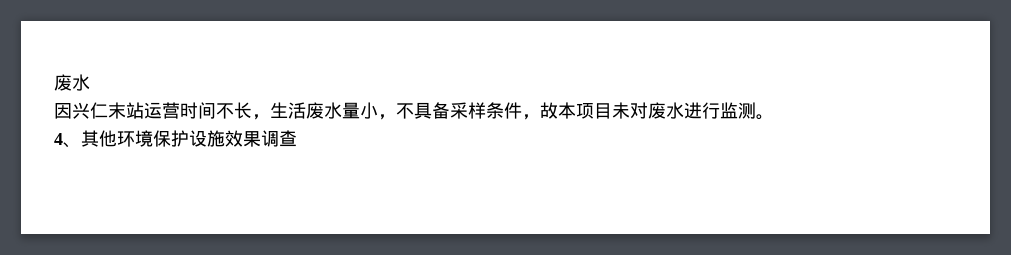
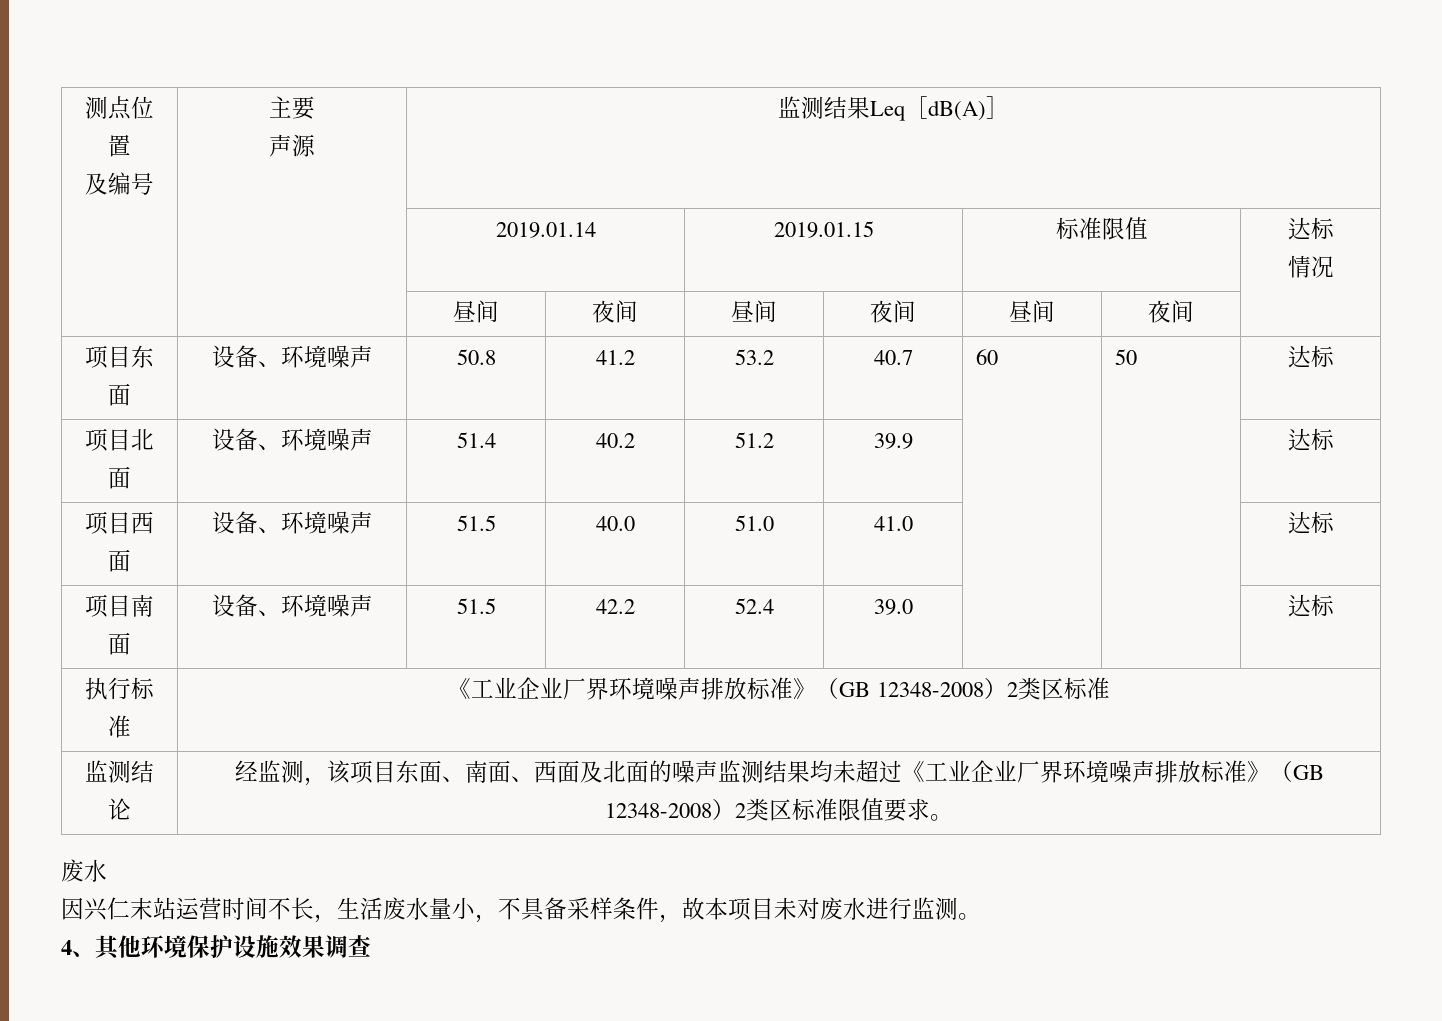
(54, 82) none -> [85,96,154,120] [108,134,131,157] [85,172,154,195] [269,96,315,120] [269,134,316,157] [778,96,1009,121] [495,222,596,238] [773,221,874,238] [1055,217,1148,240] [1287,217,1335,240] [1287,255,1334,278] [453,300,499,323] [592,300,638,323] [731,300,777,323] [870,300,916,323] [1009,300,1055,323] [1148,300,1194,323] [85,345,154,369] [108,383,131,406] [211,345,373,368] [456,349,496,365] [595,350,635,365] [734,349,774,365] [873,350,913,365] [975,349,998,365] [1114,349,1137,365] [1287,345,1335,368] [85,428,154,452] [108,466,131,489] [211,428,373,451] [456,432,496,448] [595,433,635,448] [734,432,774,448] [873,433,913,449] [1287,428,1335,451] [85,511,154,535] [108,549,131,572] [211,511,373,534] [456,515,496,531] [595,516,635,531] [734,515,774,531] [873,516,913,531] [1287,511,1335,534] [85,594,154,618] [108,632,131,655] [211,594,373,617] [456,598,496,614] [595,599,635,614] [734,598,774,614] [873,599,913,615] [1287,594,1335,617] [85,677,155,700] [108,715,131,738] [448,677,1110,700] [85,760,154,783] [108,798,131,820] [234,760,1324,786] [605,798,953,822] 测点位置 // 及编号 | 主要 // 声源 | 监测结果Leq［dB(A)］ // | | 2019.01.14 | 2019.01.15 | 标准限值 | 达标 // 情况 // | | 昼间 | 夜间 | 昼间 | 夜间 | 昼间 | 夜间 | // 项目东面 | 设备、环境噪声 | 50.8 | 41.2 | 53.2 | 40.7 | 60 | 50 | 达标 // 项目北面 | 设备、环境噪声 | 51.4 | 40.2 | 51.2 | 39.9 | | | 达标 // 项目西面 | 设备、环境噪声 | 51.5 | 40.0 | 51.0 | 41.0 | | | 达标 // 项目南面 | 设备、环境噪声 | 51.5 | 42.2 | 52.4 | 39.0 | | | 达标 // 执行标准 | 《工业企业厂界环境噪声排放标准》（GB 12348-2008）2类区标准 // 监测结论 | 经监测，该项目东面、南面、西面及北面的噪声监测结果均未超过《工业企业厂界环境噪声排放标准》（GB 12348-2008）2类区标准限值要求。 //

